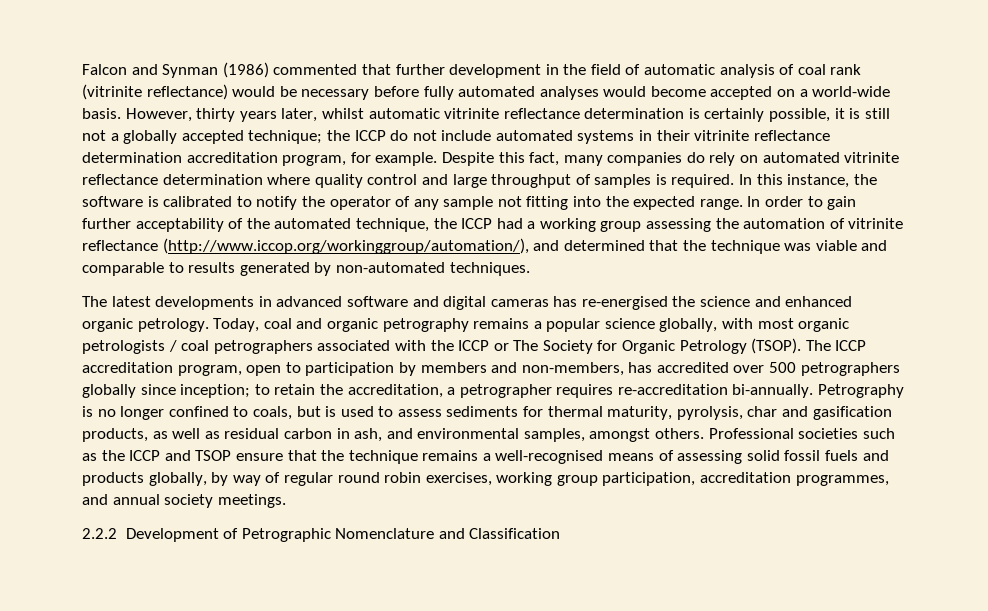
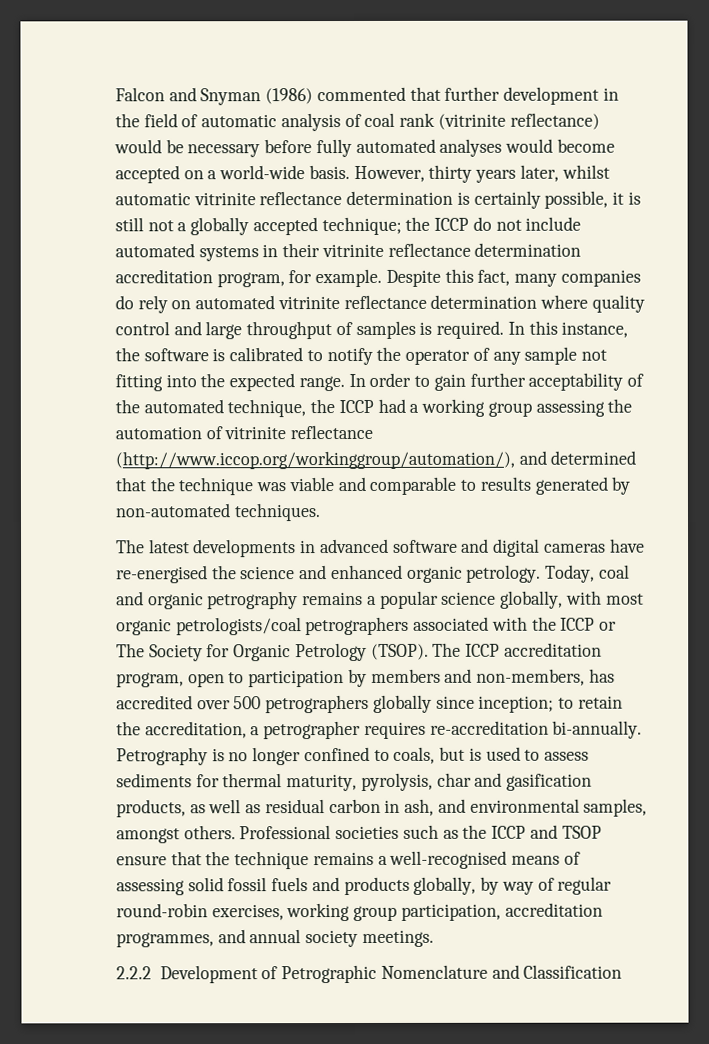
[162,64,219,78] Synman -> [200,88,262,106] Snyman
[553,296,578,307] has -> [609,538,645,553] have
[82,340,210,354] petrologists / coal -> [175,617,302,636] petrologists/coal
[337,472,422,483] round robin -> [116,903,208,918] round-robin

